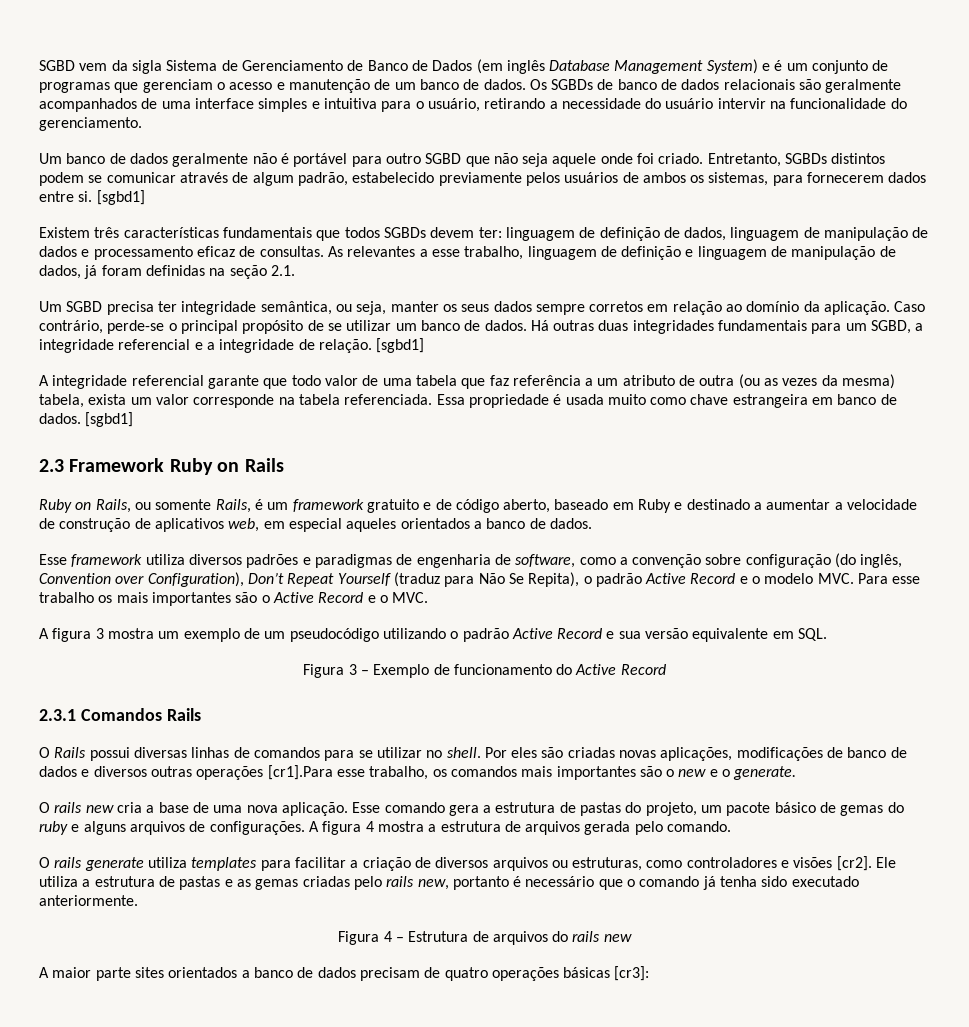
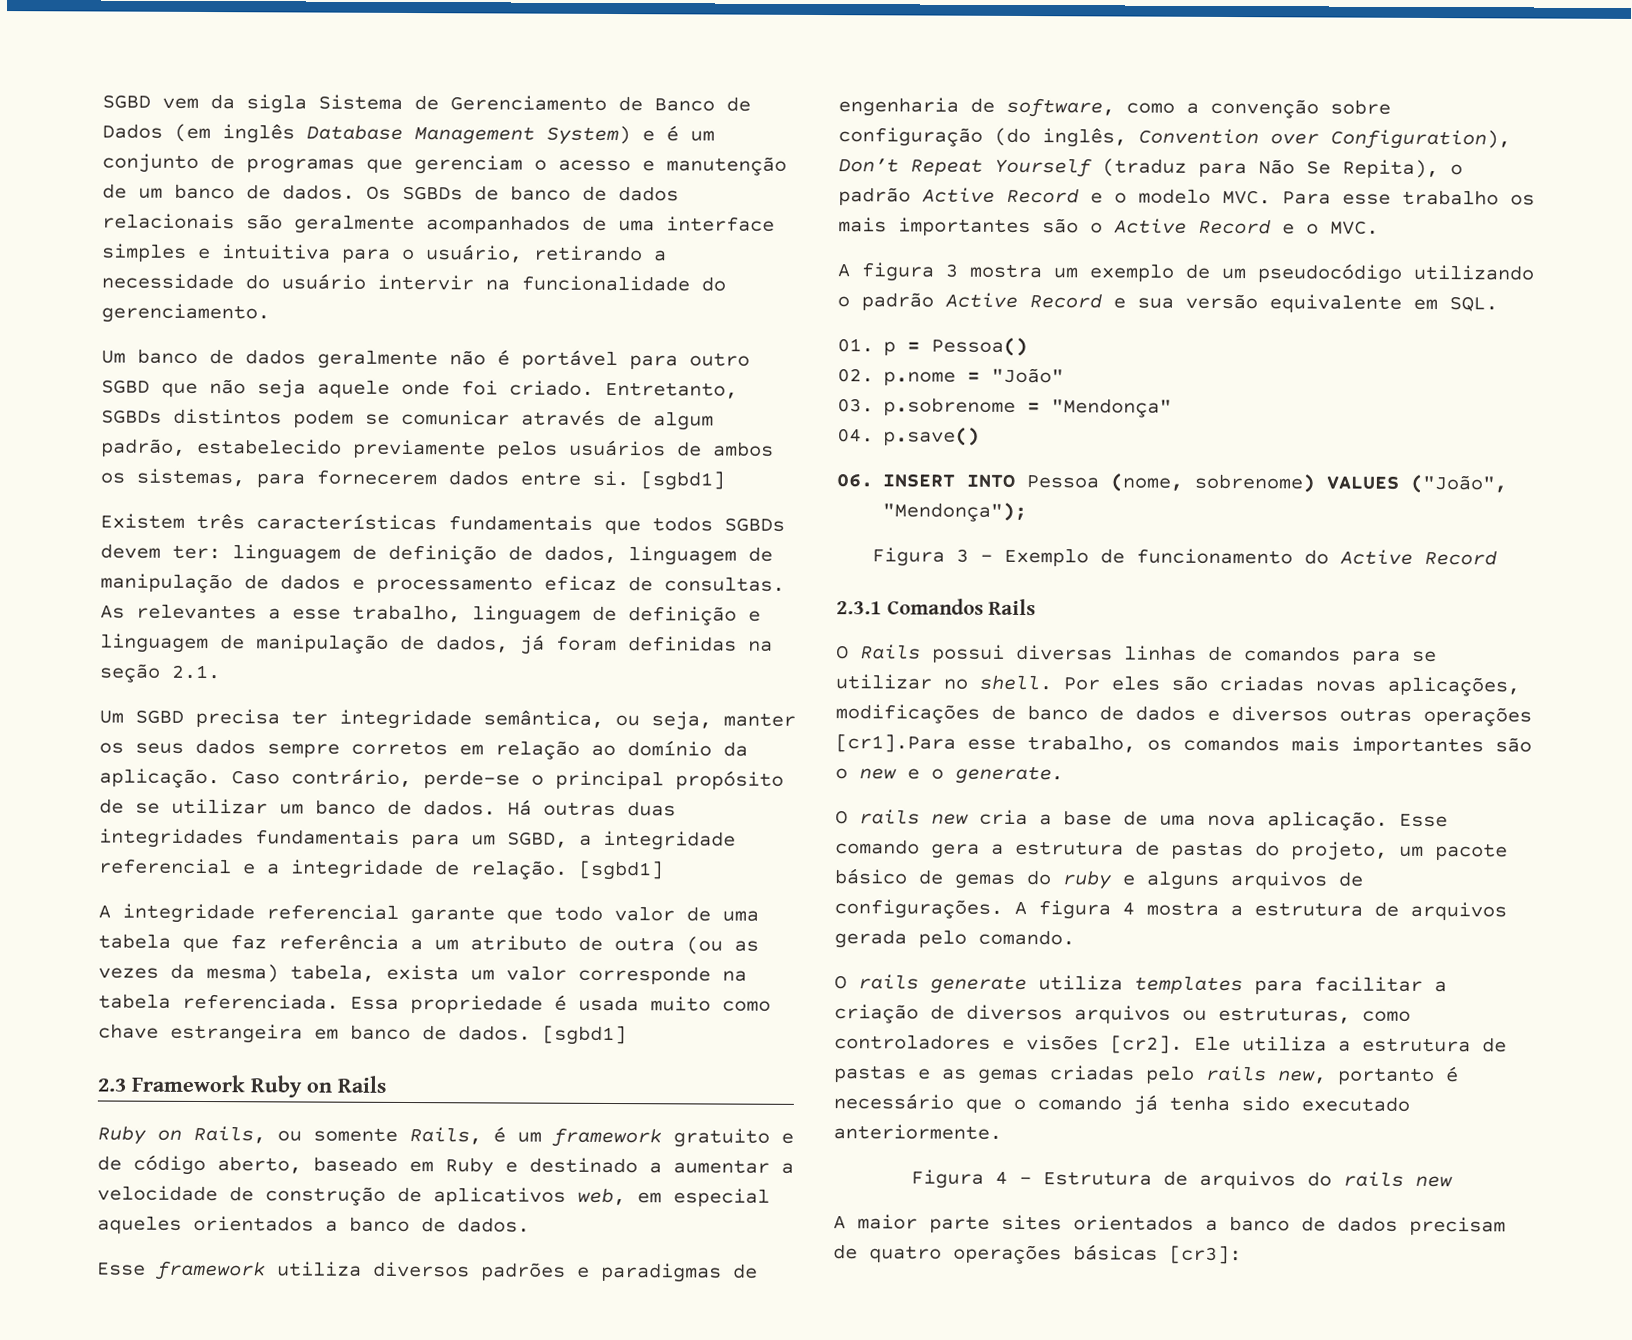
(828, 634) none -> [837,337,1029,357] [837,367,1065,386] [837,397,1173,418] [837,427,981,446] [836,473,1508,494] [882,502,1028,523] // 01. p = Pessoa() // 02. p.nome = "João" // 03. p.sobrenome = "Mendonça" // 04. p.save() // 06. INSERT INTO Pessoa (nome, sobrenome) VALUES ("João", "Mendonça");

